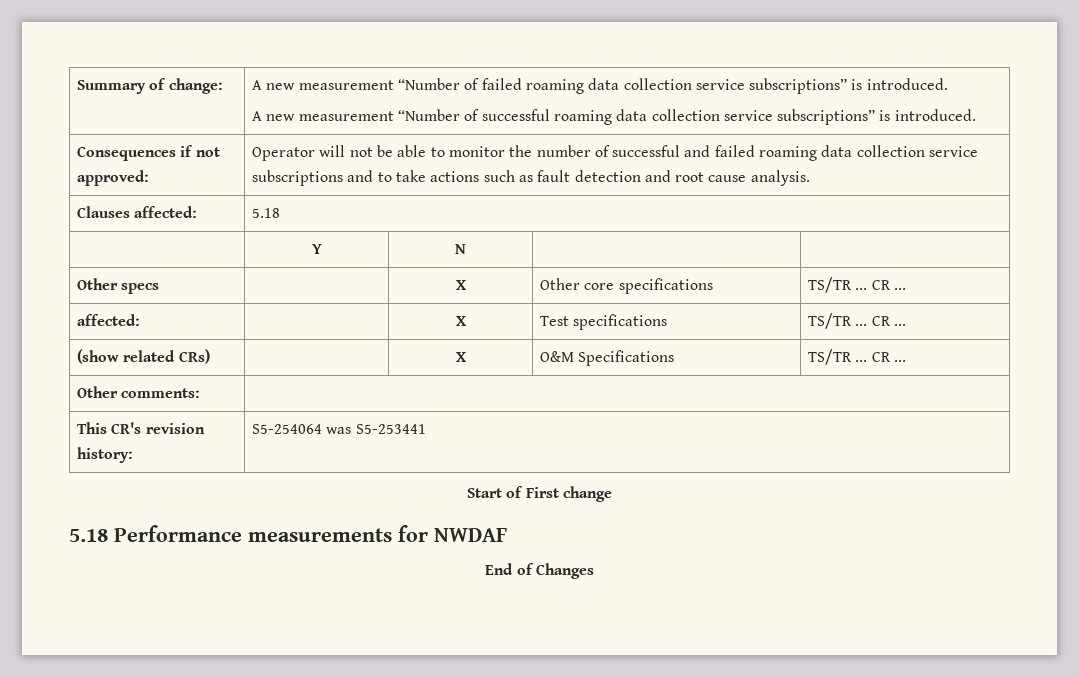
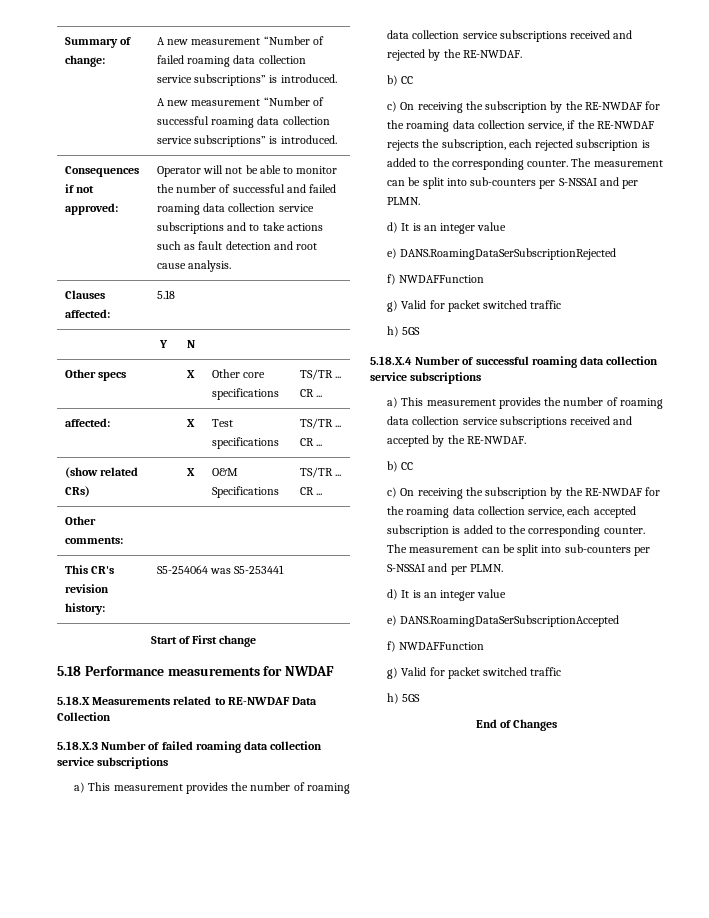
(507, 535) none -> [57,696,318,705] [57,712,111,721] [57,741,323,753] [57,757,169,769] [74,782,350,794] [387,30,633,42] [387,49,522,61] [387,75,414,86] [387,101,661,113] [387,120,654,132] [387,139,650,151] [387,158,663,170] [387,177,639,189] [387,197,421,205] [387,222,507,234] [387,248,617,260] [387,274,485,285] [387,300,562,312] [387,326,421,337] [370,356,659,368] [370,372,482,384] [387,397,663,409] [387,416,633,428] [387,435,526,447] [387,461,414,472] [387,487,661,499] [387,506,636,518] [387,525,645,537] [387,544,650,556] [387,563,503,575] [387,589,507,601] [387,615,620,627] [387,641,485,652] [387,667,562,679] [387,693,421,704] // 5.18.X Measurements related to RE-NWDAF Data Collection // 5.18.X.3 Number of failed roaming data collection service subscriptions // a) This measurement provides the number of roaming data collection service subscriptions received and rejected by the RE-NWDAF. // b) CC // c) On receiving the subscription by the RE-NWDAF for the roaming data collection service, if the RE-NWDAF rejects the subscription, each rejected subscription is added to the corresponding counter. The measurement can be split into sub-counters per S-NSSAI and per PLMN. // d) It is an integer value // e) DANS.RoamingDataSerSubscriptionRejected // f) NWDAFFunction // g) Valid for packet switched traffic // h) 5GS // 5.18.X.4 Number of successful roaming data collection service subscriptions // a) This measurement provides the number of roaming data collection service subscriptions received and accepted by the RE-NWDAF. // b) CC // c) On receiving the subscription by the RE-NWDAF for the roaming data collection service, each accepted subscription is added to the corresponding counter. The measurement can be split into sub-counters per S-NSSAI and per PLMN. // d) It is an integer value // e) DANS.RoamingDataSerSubscriptionAccepted // f) NWDAFFunction // g) Valid for packet switched traffic // h) 5GS

